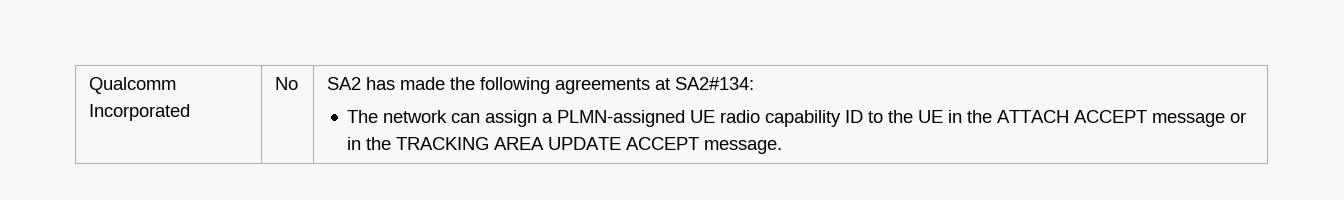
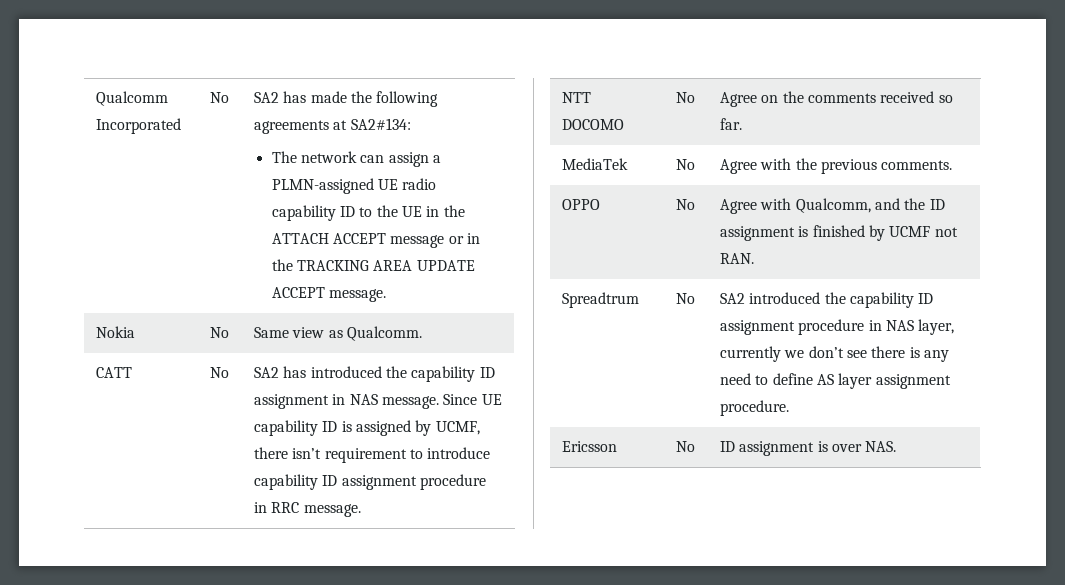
(783, 147) none -> [96,326,136,338] [210,327,230,338] [254,326,423,341] [96,367,133,378] [210,367,230,378] [254,366,495,382] [254,394,502,409] [254,420,480,436] [254,447,491,463] [254,474,487,490] [254,502,361,517] [562,92,592,103] [562,119,625,130] [676,92,696,103] [720,91,953,107] [720,118,743,130] [562,158,629,170] [676,159,696,170] [720,158,953,174] [562,199,601,210] [676,199,696,210] [720,198,945,214] [720,225,958,241] [720,253,755,264] [562,292,640,308] [676,293,696,304] [720,292,934,308] [720,319,955,335] [720,346,950,362] [720,373,951,389] [720,400,790,416] [562,441,618,452] [676,441,696,452] [720,441,897,456] // Nokia | No | Same view as Qualcomm. // CATT | No | SA2 has introduced the capability ID assignment in NAS message. Since UE capability ID is assigned by UCMF, there isn’t requirement to introduce capability ID assignment procedure in RRC message. // NTT DOCOMO | No | Agree on the comments received so far. // MediaTek | No | Agree with the previous comments. // OPPO | No | Agree with Qualcomm, and the ID assignment is finished by UCMF not RAN. // Spreadtrum | No | SA2 introduced the capability ID assignment procedure in NAS layer, currently we don’t see there is any need to define AS layer assignment procedure. // Ericsson | No | ID assignment is over NAS.

